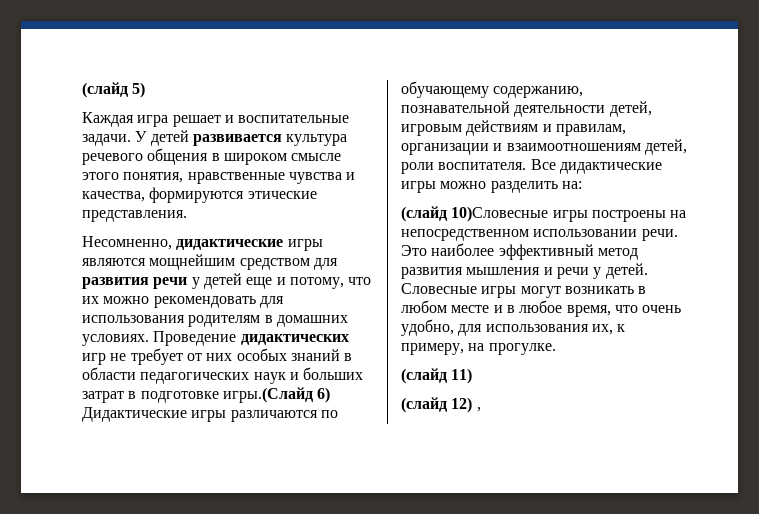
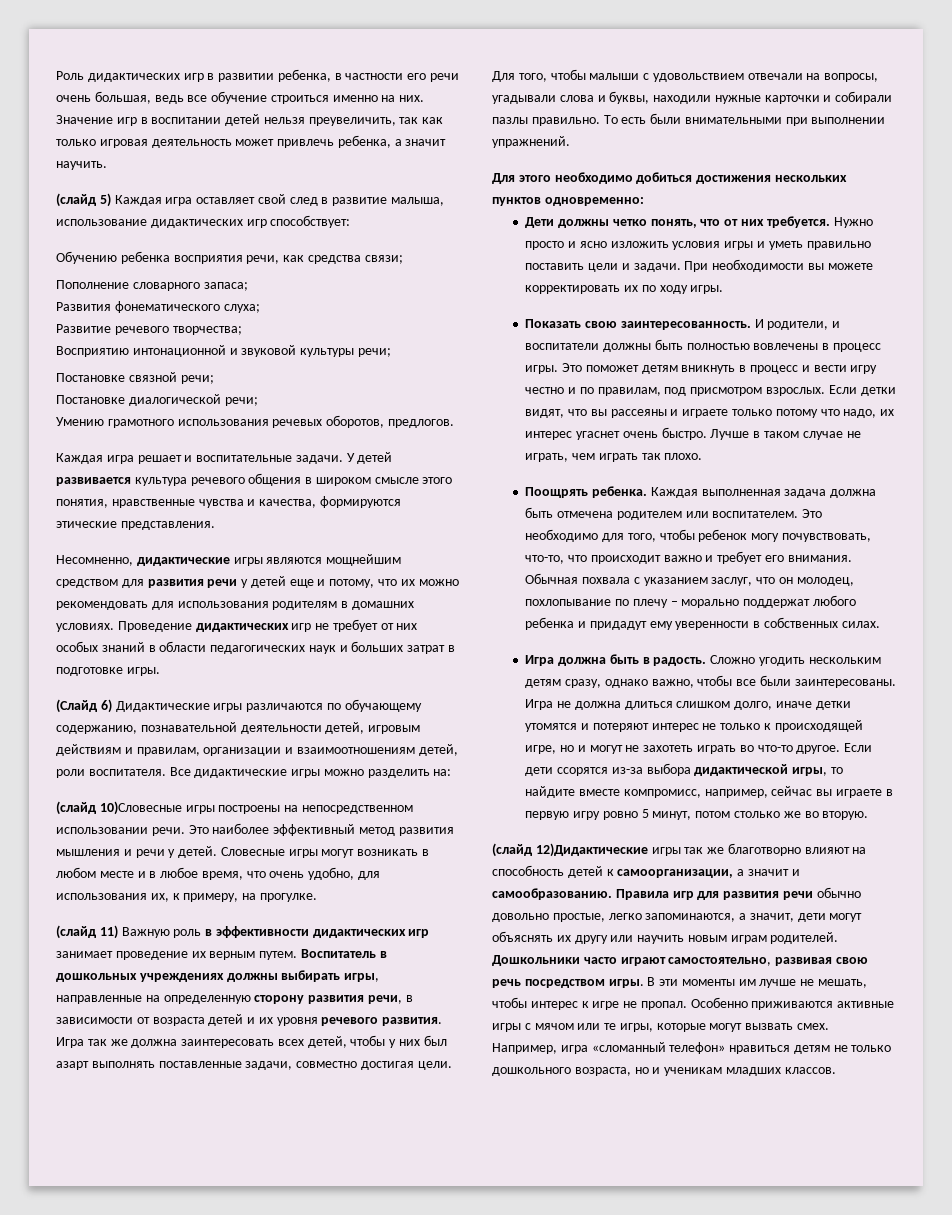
[82,82,146,98] (слайд 5) -> [56,69,460,82] [56,91,425,104] [56,114,444,126] [56,135,447,148] [56,161,107,170] [56,193,445,207] [56,215,351,228] [56,251,403,264] [56,280,248,291] [56,301,260,313] [56,324,242,335] [56,345,391,357] [56,372,214,384] [56,394,258,406] [56,415,454,428] Роль дидактических игр в развитии ребенка, в частности его речи очень большая, ведь все обучение строиться именно на них. Значение игр в воспитании детей нельзя преувеличить, так как только игровая деятельность может привлечь ребенка, а значит научить. // (слайд 5) Каждая игра оставляет свой след в развитие малыша, использование дидактических игр способствует: // Обучению ребенка восприятия речи, как средства связи; // Пополнение словарного запаса; // Развития фонематического слуха; // Развитие речевого творчества; // Восприятию интонационной и звуковой культуры речи; // Постановке связной речи; // Постановке диалогической речи; // Умению грамотного использования речевых оборотов, предлогов.
[222,387,313,403] игры.(Слайд -> [126,667,160,676] [56,699,97,713] игры. // (Слайд
[401,397,481,413] // (слайд 12) , -> [121,926,430,938] [56,949,387,960] [56,970,380,982] [56,995,413,1004] [56,1014,443,1026] [56,1035,447,1048] [56,1061,452,1070] [492,69,879,82] [492,91,893,104] [492,113,886,126] [492,136,570,148] [492,172,847,184] [492,197,644,206] [525,216,873,228] [525,241,871,250] [525,259,873,272] [525,285,724,294] [525,319,841,330] [525,339,881,352] [525,363,878,374] [525,385,896,396] [525,409,895,418] [525,427,861,440] [525,453,703,462] [525,486,877,498] [525,507,823,520] [525,529,871,542] [525,551,852,564] [525,573,854,586] [525,595,856,608] [525,617,880,630] [525,654,881,666] [525,675,896,688] [525,699,851,710] [525,720,863,732] [525,743,873,754] [525,763,843,776] [525,786,893,798] [525,809,869,820] [492,843,867,857] [492,865,800,878] [492,887,861,900] [492,913,863,922] [492,931,839,944] [492,955,868,966] [492,977,868,988] [492,997,895,1010] [492,1023,830,1032] [492,1042,892,1054] [492,1067,836,1076] Важную роль в эффективности дидактических игр занимает проведение их верным путем. Воспитатель в дошкольных учреждениях должны выбирать игры, направленные на определенную сторону развития речи, в зависимости от возраста детей и их уровня речевого развития. Игра так же должна заинтересовать всех детей, чтобы у них был азарт выполнять поставленные задачи, совместно достигая цели. Для того, чтобы малыши с удовольствием отвечали на вопросы, угадывали слова и буквы, находили нужные карточки и собирали пазлы правильно. То есть были внимательными при выполнении упражнений. // Для этого необходимо добиться достижения нескольких пунктов одновременно: // Дети должны четко понять, что от них требуется. Нужно просто и ясно изложить условия игры и уметь правильно поставить цели и задачи. При необходимости вы можете корректировать их по ходу игры. // Показать свою заинтересованность. И родители, и воспитатели должны быть полностью вовлечены в процесс игры. Это поможет детям вникнуть в процесс и вести игру честно и по правилам, под присмотром взрослых. Если детки видят, что вы рассеяны и играете только потому что надо, их интерес угаснет очень быстро. Лучше в таком случае не играть, чем играть так плохо. // Поощрять ребенка. Каждая выполненная задача должна быть отмечена родителем или воспитателем. Это необходимо для того, чтобы ребенок могу почувствовать, что-то, что происходит важно и требует его внимания. Обычная похвала с указанием заслуг, что он молодец, похлопывание по плечу – морально поддержат любого ребенка и придадут ему уверенности в собственных силах. // Игра должна быть в радость. Сложно угодить нескольким детям сразу, однако важно, чтобы все были заинтересованы. Игра не должна длиться слишком долго, иначе детки утомятся и потеряют интерес не только к происходящей игре, но и могут не захотеть играть во что-то другое. Если дети ссорятся из-за выбора дидактической игры, то найдите вместе компромисс, например, сейчас вы играете в первую игру ровно 5 минут, потом столько же во вторую. // (слайд 12)Дидактические игры так же благотворно влияют на способность детей к самоорганизации, а значит и самообразованию. Правила игр для развития речи обычно довольно простые, легко запоминаются, а значит, дети могут объяснять их другу или научить новым играм родителей. Дошкольники часто играют самостоятельно, развивая свою речь посредством игры. В эти моменты им лучше не мешать, чтобы интерес к игре не пропал. Особенно приживаются активные игры с мячом или те игры, которые могут вызвать смех. Например, игра «сломанный телефон» нравиться детям не только дошкольного возраста, но и ученикам младших классов.

